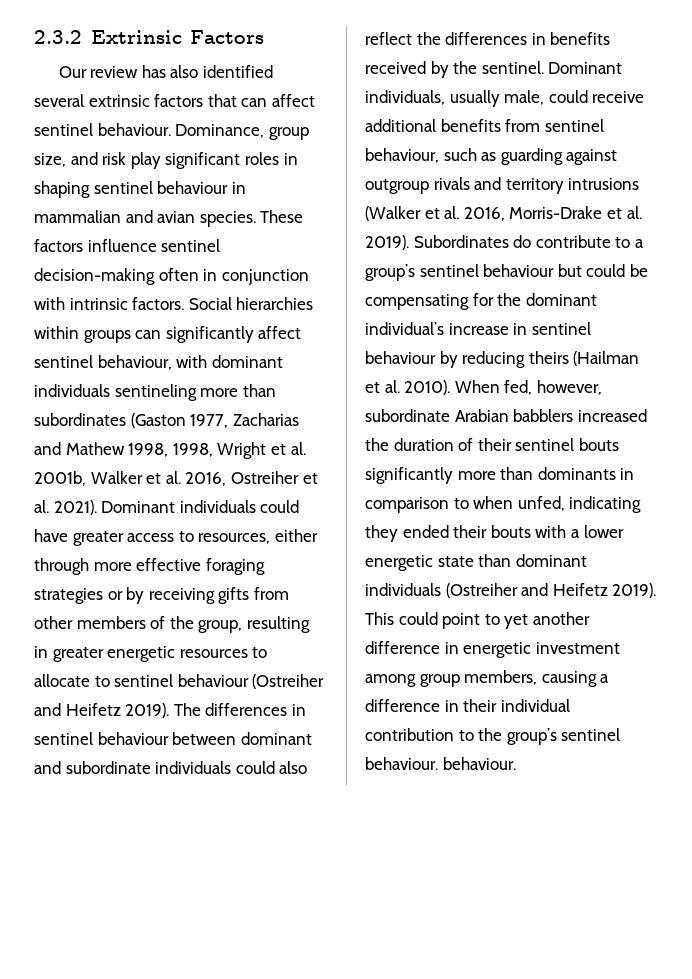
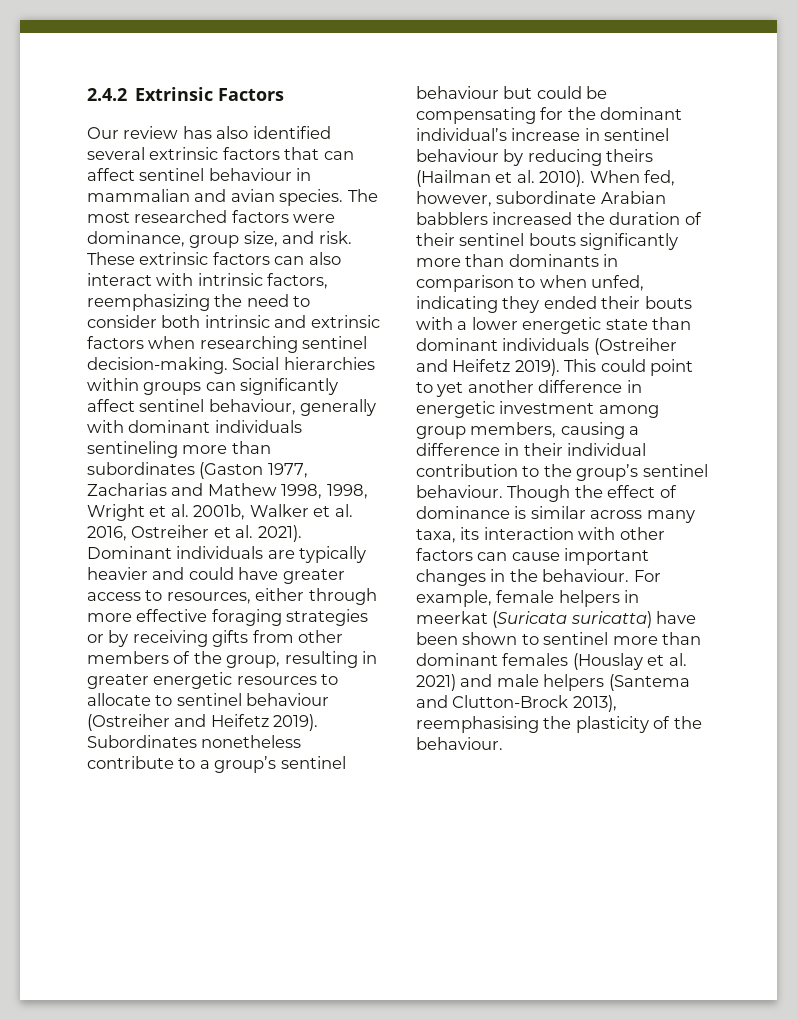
[34,30,82,44] 2.3.2 -> [87,88,127,101] 2.4.2
[97,123,309,140] [34,152,298,169] [34,181,153,198] behaviour. Dominance, group size, and risk play significant roles in shaping sentinel -> (205, 174) none
[260,210,304,223] [34,239,221,252] [34,268,309,285] [34,297,185,310] These factors influence sentinel decision-making often in conjunction with intrinsic factors. -> [347,189,378,202] [87,210,336,223] [87,231,352,248] [87,252,341,265] [87,273,329,289] [87,294,311,311] [87,315,380,328] [87,336,368,353] [87,357,228,374] The most researched factors were dominance, group size, and risk. These extrinsic factors can also interact with intrinsic factors, reemphasizing the need to consider both intrinsic and extrinsic factors when researching sentinel decision-making.
(172, 362) none -> [300,399,377,416] generally
(256, 506) none -> [267,546,367,563] [87,567,185,580] are typically heavier and
[173,703,306,716] [34,732,312,745] [34,761,308,774] [365,32,611,45] [365,61,623,78] [365,90,645,107] [365,119,604,132] [365,148,618,165] [365,177,640,194] [365,206,642,221] [365,235,532,250] The differences in sentinel behaviour between dominant and subordinate individuals could also reflect the differences in benefits received by the sentinel. Dominant individuals, usually male, could receive additional benefits from sentinel behaviour, such as guarding against outgroup rivals and territory intrusions (Walker et al. 2016, Morris-Drake et al. 2019). Subordinates do -> [87,735,302,748] Subordinates nonetheless
(438, 763) none -> [507,485,677,502] [416,506,695,523] [416,527,665,543] [416,548,650,565] [416,569,661,586] [416,590,640,607] [416,611,697,628] [416,632,702,645] [416,653,687,670] [416,674,690,691] [416,695,617,712] [416,716,702,733] Though the effect of dominance is similar across many taxa, its interaction with other factors can cause important changes in the behaviour. For example, female helpers in meerkat (Suricata suricatta) have been shown to sentinel more than dominant females (Houslay et al. 2021) and male helpers (Santema and Clutton-Brock 2013), reemphasising the plasticity of the

